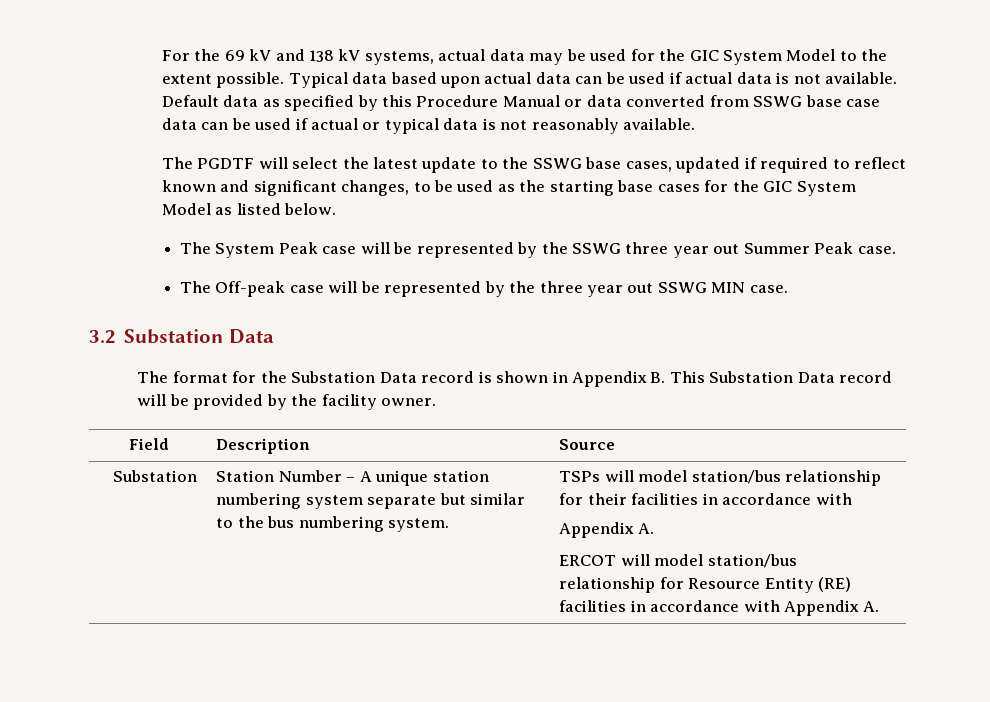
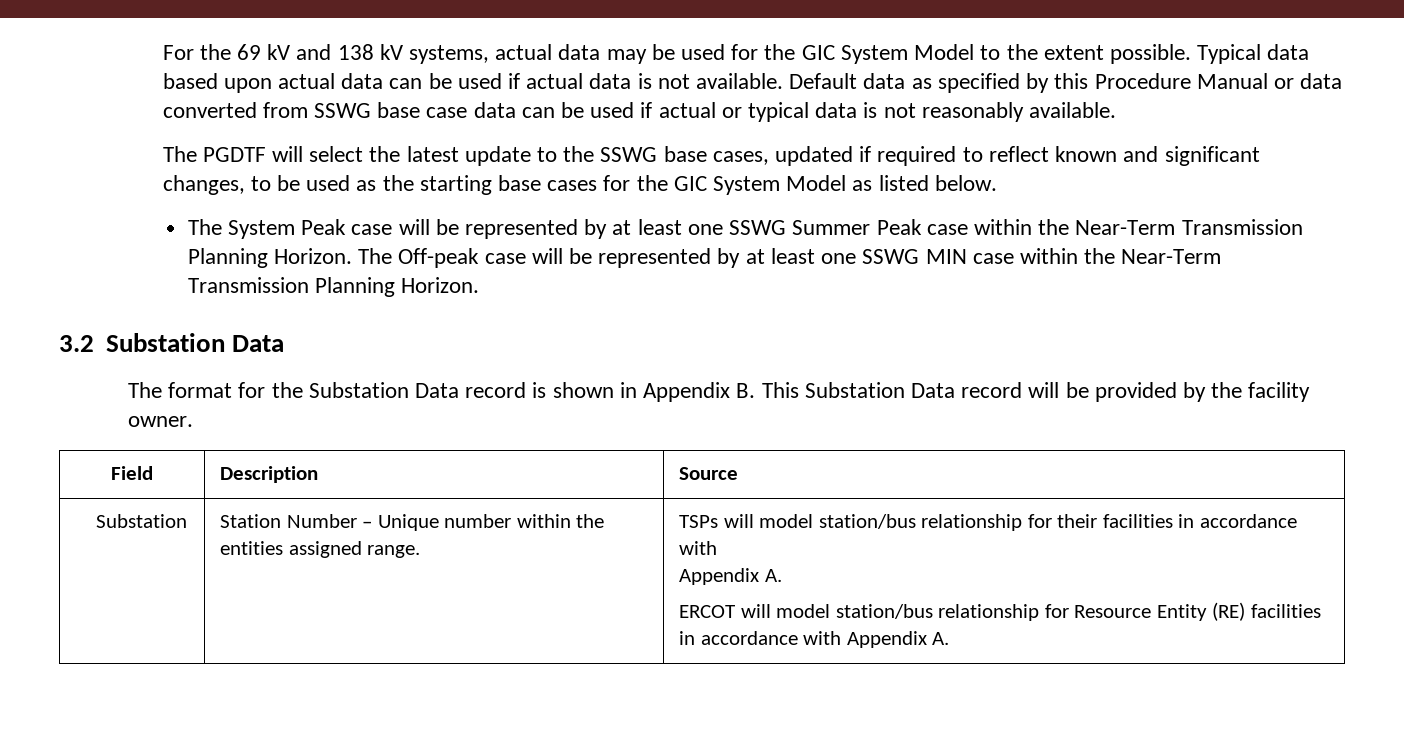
[541,242,896,258] the SSWG three year out Summer Peak case. // -> [612,219,1303,235] [187,248,353,268] at least one SSWG Summer Peak case within the Near-Term Transmission Planning Horizon.
[509,281,788,297] the three year out SSWG MIN case. -> [745,248,1222,264] [187,277,480,297] at least one SSWG MIN case within the Near-Term Transmission Planning Horizon.
[359,470,489,486] [216,493,526,509] [216,516,450,532] A unique station numbering system separate but similar to the bus numbering system. -> [377,514,605,531] [220,541,421,558] Unique number within the entities assigned range.

